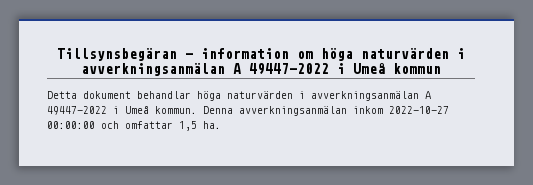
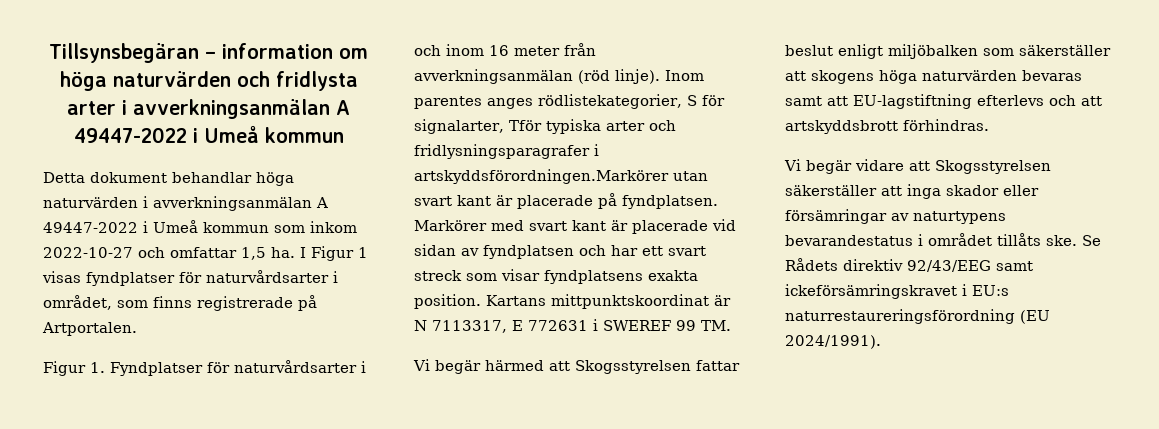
(449, 53) none -> [236,71,358,91] [67,101,116,115] och fridlysta arter
[155,106,347,116] kommun. Denna avverkningsanmälan -> [203,222,305,233] kommun som
[47,121,95,129] 00:00:00 -> (133, 252) none
(221, 125) none -> [300,246,368,261] [42,270,338,286] [43,295,317,311] [42,322,137,336] [43,360,366,376] [414,43,596,56] [414,69,704,84] [414,94,725,109] [414,119,676,134] [414,144,599,159] [414,169,708,184] [414,193,718,209] [414,219,736,234] [414,244,706,259] [414,269,698,284] [414,294,731,309] [414,319,731,333] [413,359,740,374] [785,44,1111,59] [785,70,1082,84] [785,94,1102,109] [785,119,989,134] [784,159,1051,174] [785,184,1039,199] [785,209,1006,224] [785,233,1101,246] [785,258,1033,272] [785,284,1009,299] [785,309,1050,324] [785,335,881,349] I Figur 1 visas fyndplatser för naturvårdsarter i området, som finns registrerade på Artportalen. // Figur 1. Fyndplatser för naturvårdsarter i och inom 16 meter från avverkningsanmälan (röd linje). Inom parentes anges rödlistekategorier, S för signalarter, Tför typiska arter och fridlysningsparagrafer i artskyddsförordningen.Markörer utan svart kant är placerade på fyndplatsen. Markörer med svart kant är placerade vid sidan av fyndplatsen och har ett svart streck som visar fyndplatsens exakta position. Kartans mittpunktskoordinat är N 7113317, E 772631 i SWEREF 99 TM. // Vi begär härmed att Skogsstyrelsen fattar beslut enligt miljöbalken som säkerställer att skogens höga naturvärden bevaras samt att EU-lagstiftning efterlevs och att artskyddsbrott förhindras. // Vi begär vidare att Skogsstyrelsen säkerställer att inga skador eller försämringar av naturtypens bevarandestatus i området tillåts ske. Se Rådets direktiv 92/43/EEG samt ickeförsämringskravet i EU:s naturrestaureringsförordning (EU 2024/1991).

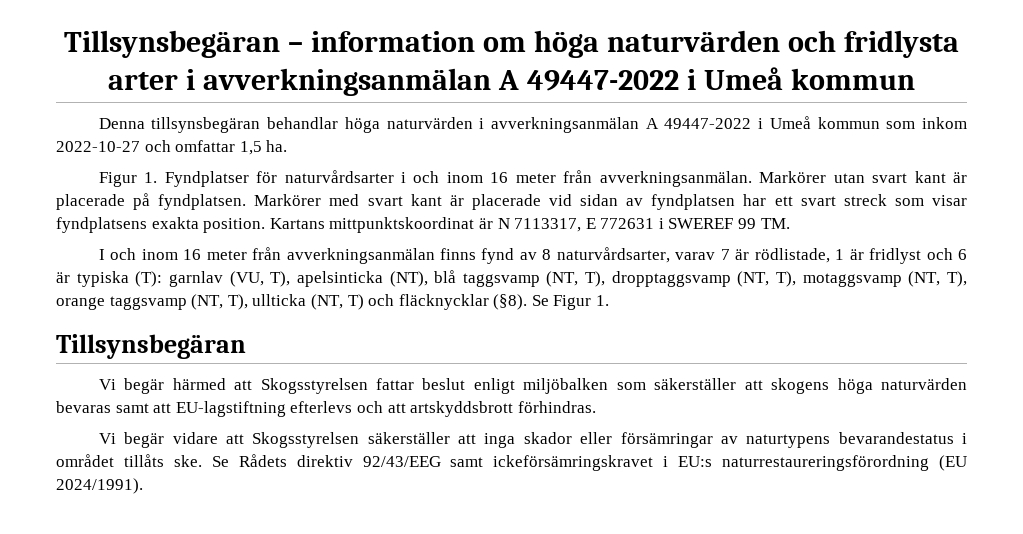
[43,172,167,183] Detta dokument -> [98,117,261,133] Denna tillsynsbegäran
[300,246,368,261] [42,270,338,286] [43,295,317,311] [42,322,137,336] I Figur 1 visas fyndplatser för naturvårdsarter i området, som finns registrerade på Artportalen. -> (288, 146) none
[414,69,704,84] [414,94,725,109] [414,119,676,134] [414,144,599,159] [414,169,669,184] avverkningsanmälan (röd linje). Inom parentes anges rödlistekategorier, S för signalarter, Tför typiska arter och fridlysningsparagrafer i artskyddsförordningen.Markörer -> [599,171,827,187] avverkningsanmälan. Markörer
[579,245,606,256] och -> (736, 202) none
(731, 325) none -> [98,247,967,264] [56,270,967,287] [56,294,610,310] [56,334,246,359] // I och inom 16 meter från avverkningsanmälan finns fynd av 8 naturvårdsarter, varav 7 är rödlistade, 1 är fridlyst och 6 är typiska (T): garnlav (VU, T), apelsinticka (NT), blå taggsvamp (NT, T), dropptaggsvamp (NT, T), motaggsvamp (NT, T), orange taggsvamp (NT, T), ullticka (NT, T) och fläcknycklar (§8). Se Figur 1. // Tillsynsbegäran

